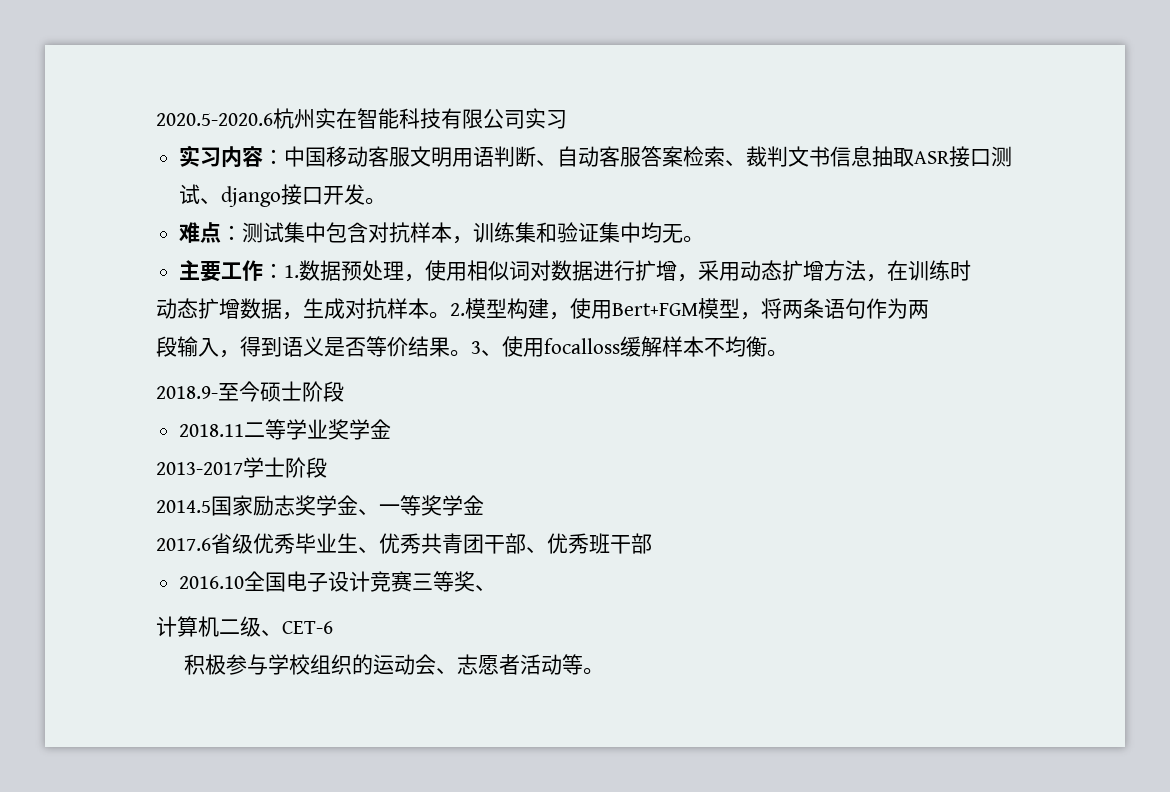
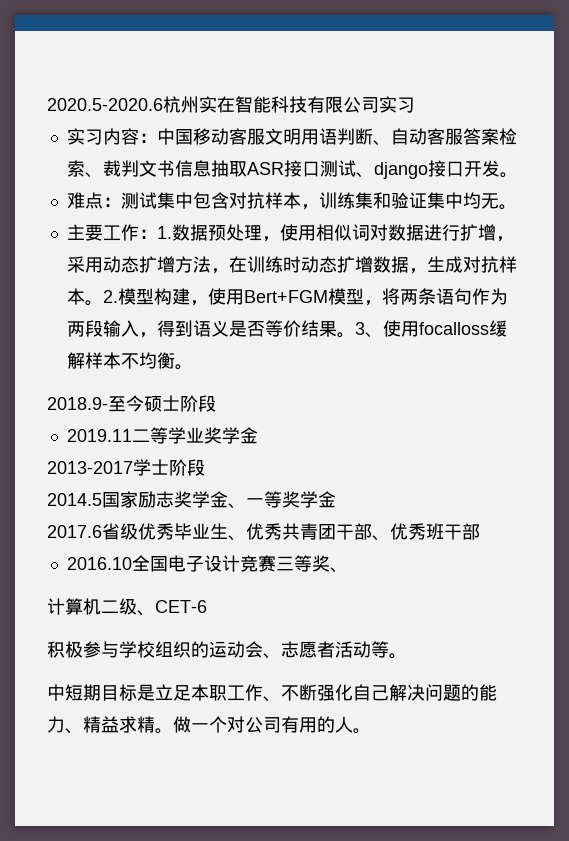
(972, 270) // -> (301, 264) none
(929, 309) // -> (85, 329) none
[179,424,245,437] 2018.11 -> [66,429,132,442] 2019.11
(604, 671) none -> [47,684,497,702] [47,716,371,734] // 中短期目标是立足本职工作、不断强化自己解决问题的能力、精益求精。做一个对公司有用的人。

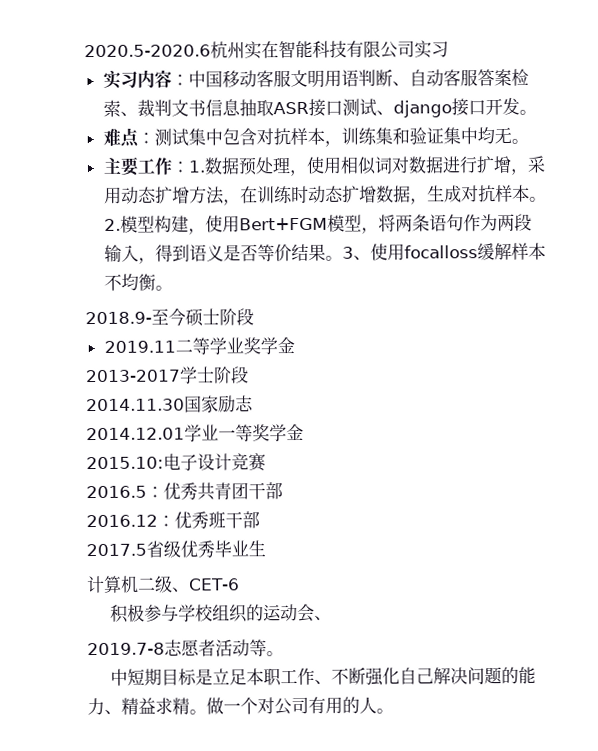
[47,493,102,506] 2014.5 -> [86,398,185,412] 2014.11.30
[174,491,246,509] 奖学金、 -> [86,424,219,442] // 2014.12.01学业
[47,523,480,541] [66,555,348,573] 2017.6省级优秀毕业生、优秀共青团干部、优秀班干部 // 2016.10全国电子设计竞赛三等奖、 -> [86,453,266,472] [86,482,283,501] [86,511,260,530] [86,540,266,559] 2015.10:电子设计竞赛 // 2016.5：优秀共青团干部 // 2016.12：优秀班干部 // 2017.5省级优秀毕业生
(281, 656) none -> [87,642,165,656] // 2019.7-8

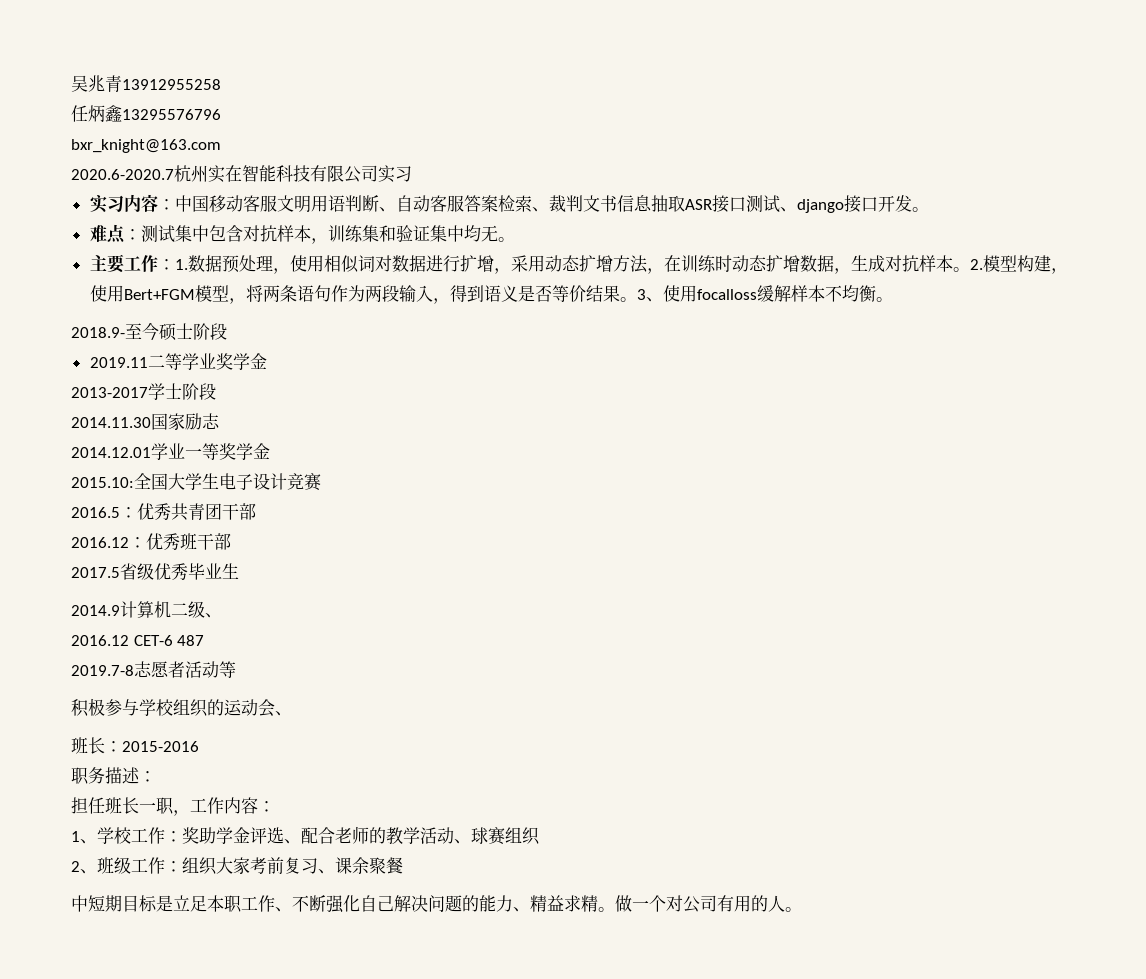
[84,44,211,58] 2020.5-2020.6 -> [71,75,221,92] [71,105,221,122] [71,139,221,153] [71,169,174,180] 吴兆青13912955258 // 任炳鑫13295576796 // bxr_knight@163.com // 2020.6-2020.7
(164, 463) none -> [134,473,219,490] 全国大学生
(266, 548) none -> [71,605,120,616] 2014.9
(190, 590) none -> [71,635,129,646] // 2016.12
(240, 584) none -> [177,635,205,646] [71,661,236,678] 487 // 2019.7-8志愿者活动等
[87,639,284,657] 2019.7-8志愿者活动等。 -> [71,737,199,754] [71,767,156,785] [71,797,275,816] [71,826,540,845] [71,857,403,875] 班长：2015-2016 // 职务描述： // 担任班长一职，工作内容： // 1、学校工作：奖助学金评选、配合老师的教学活动、球赛组织 // 2、班级工作：组织大家考前复习、课余聚餐

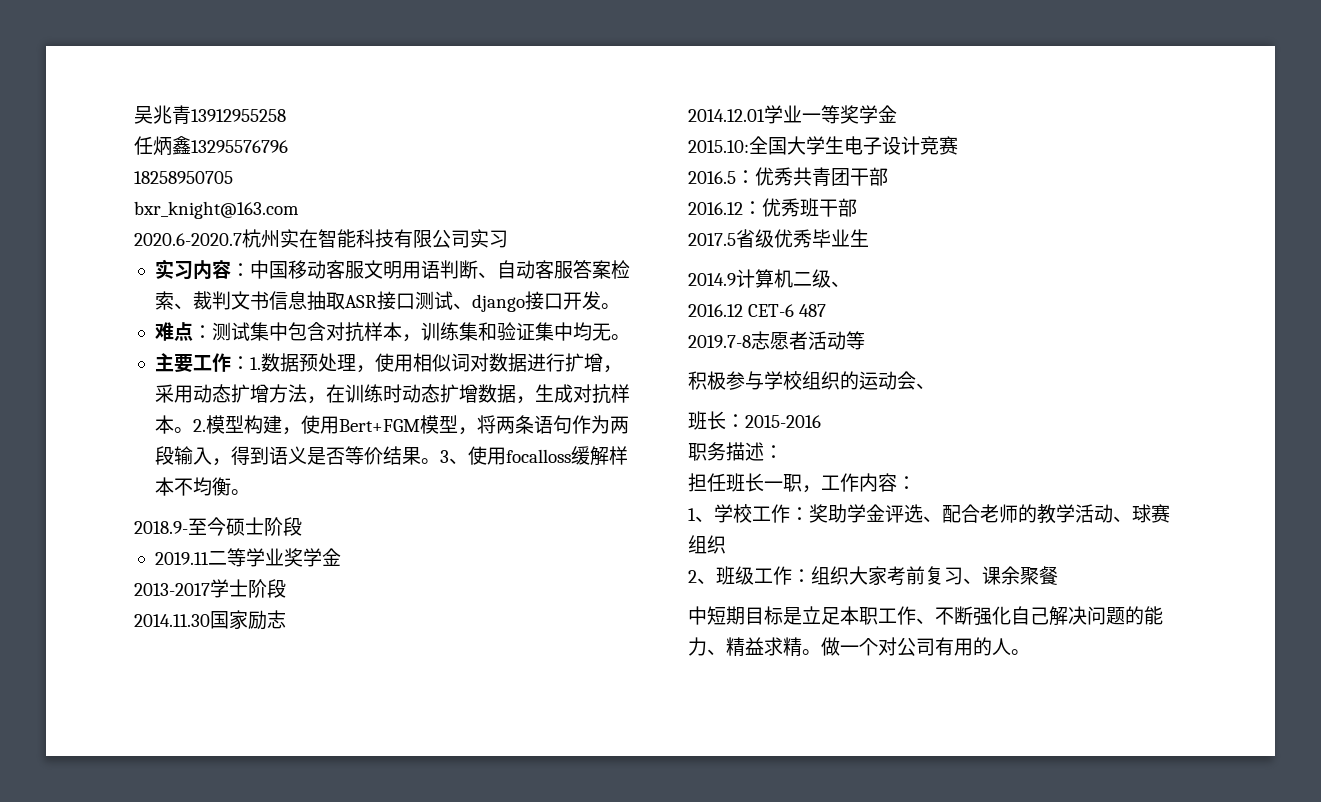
(221, 114) none -> [134,171,233,184] // 18258950705

